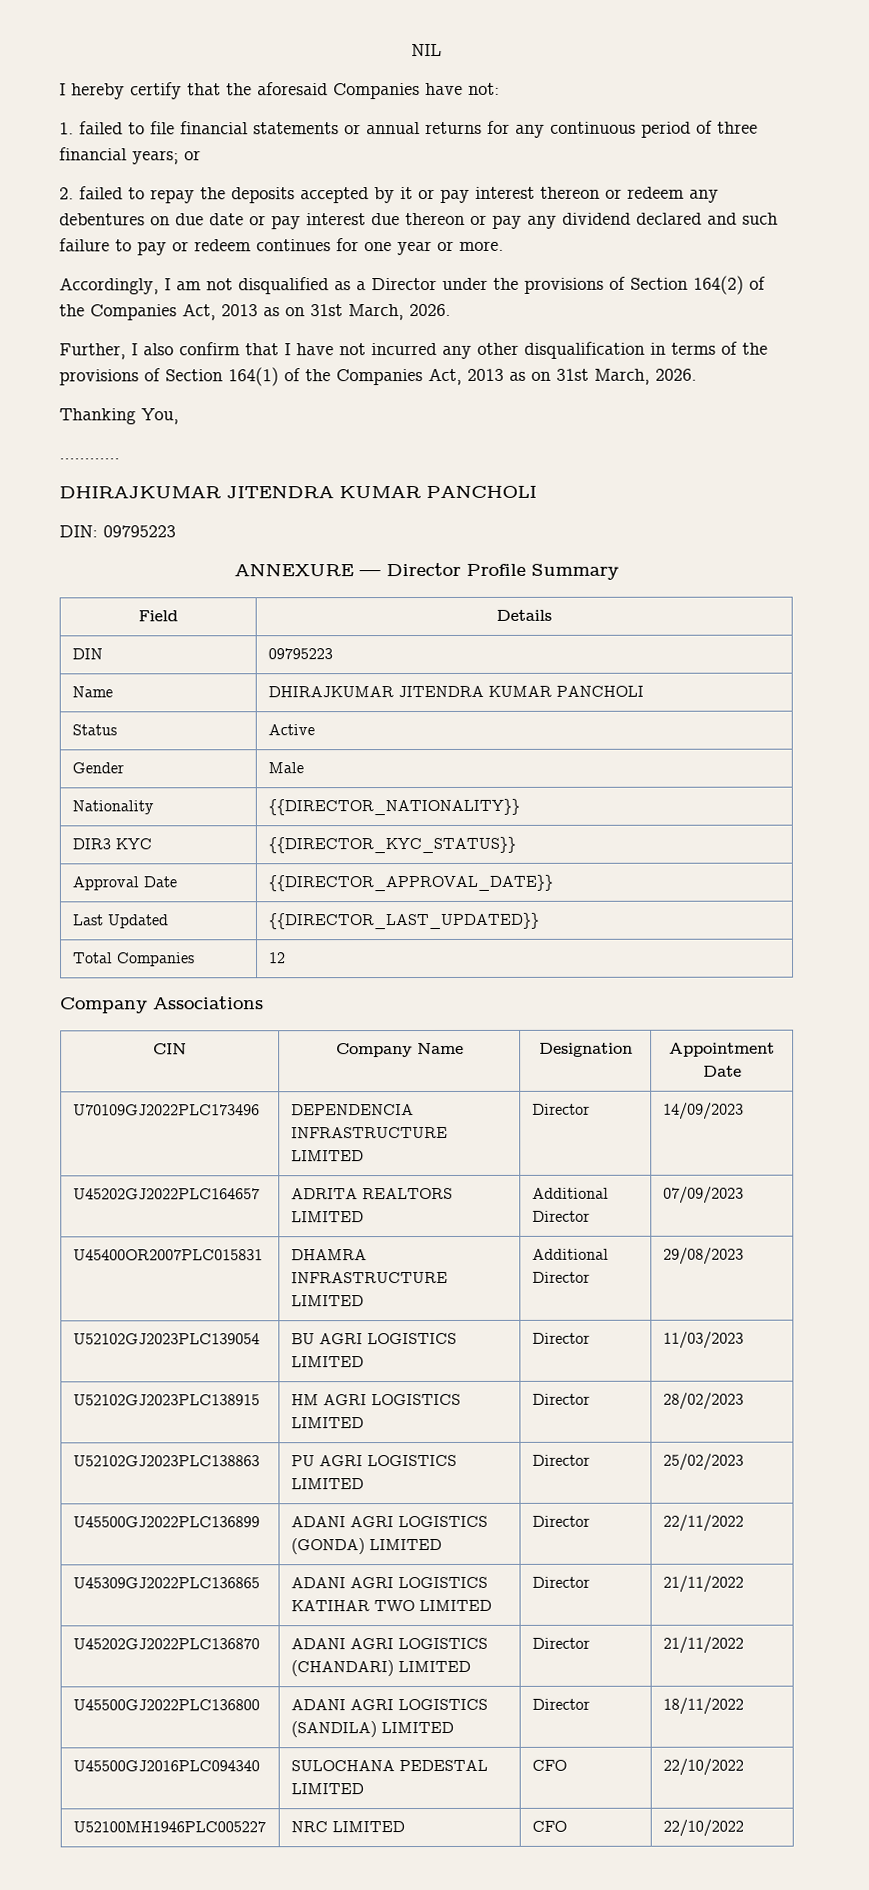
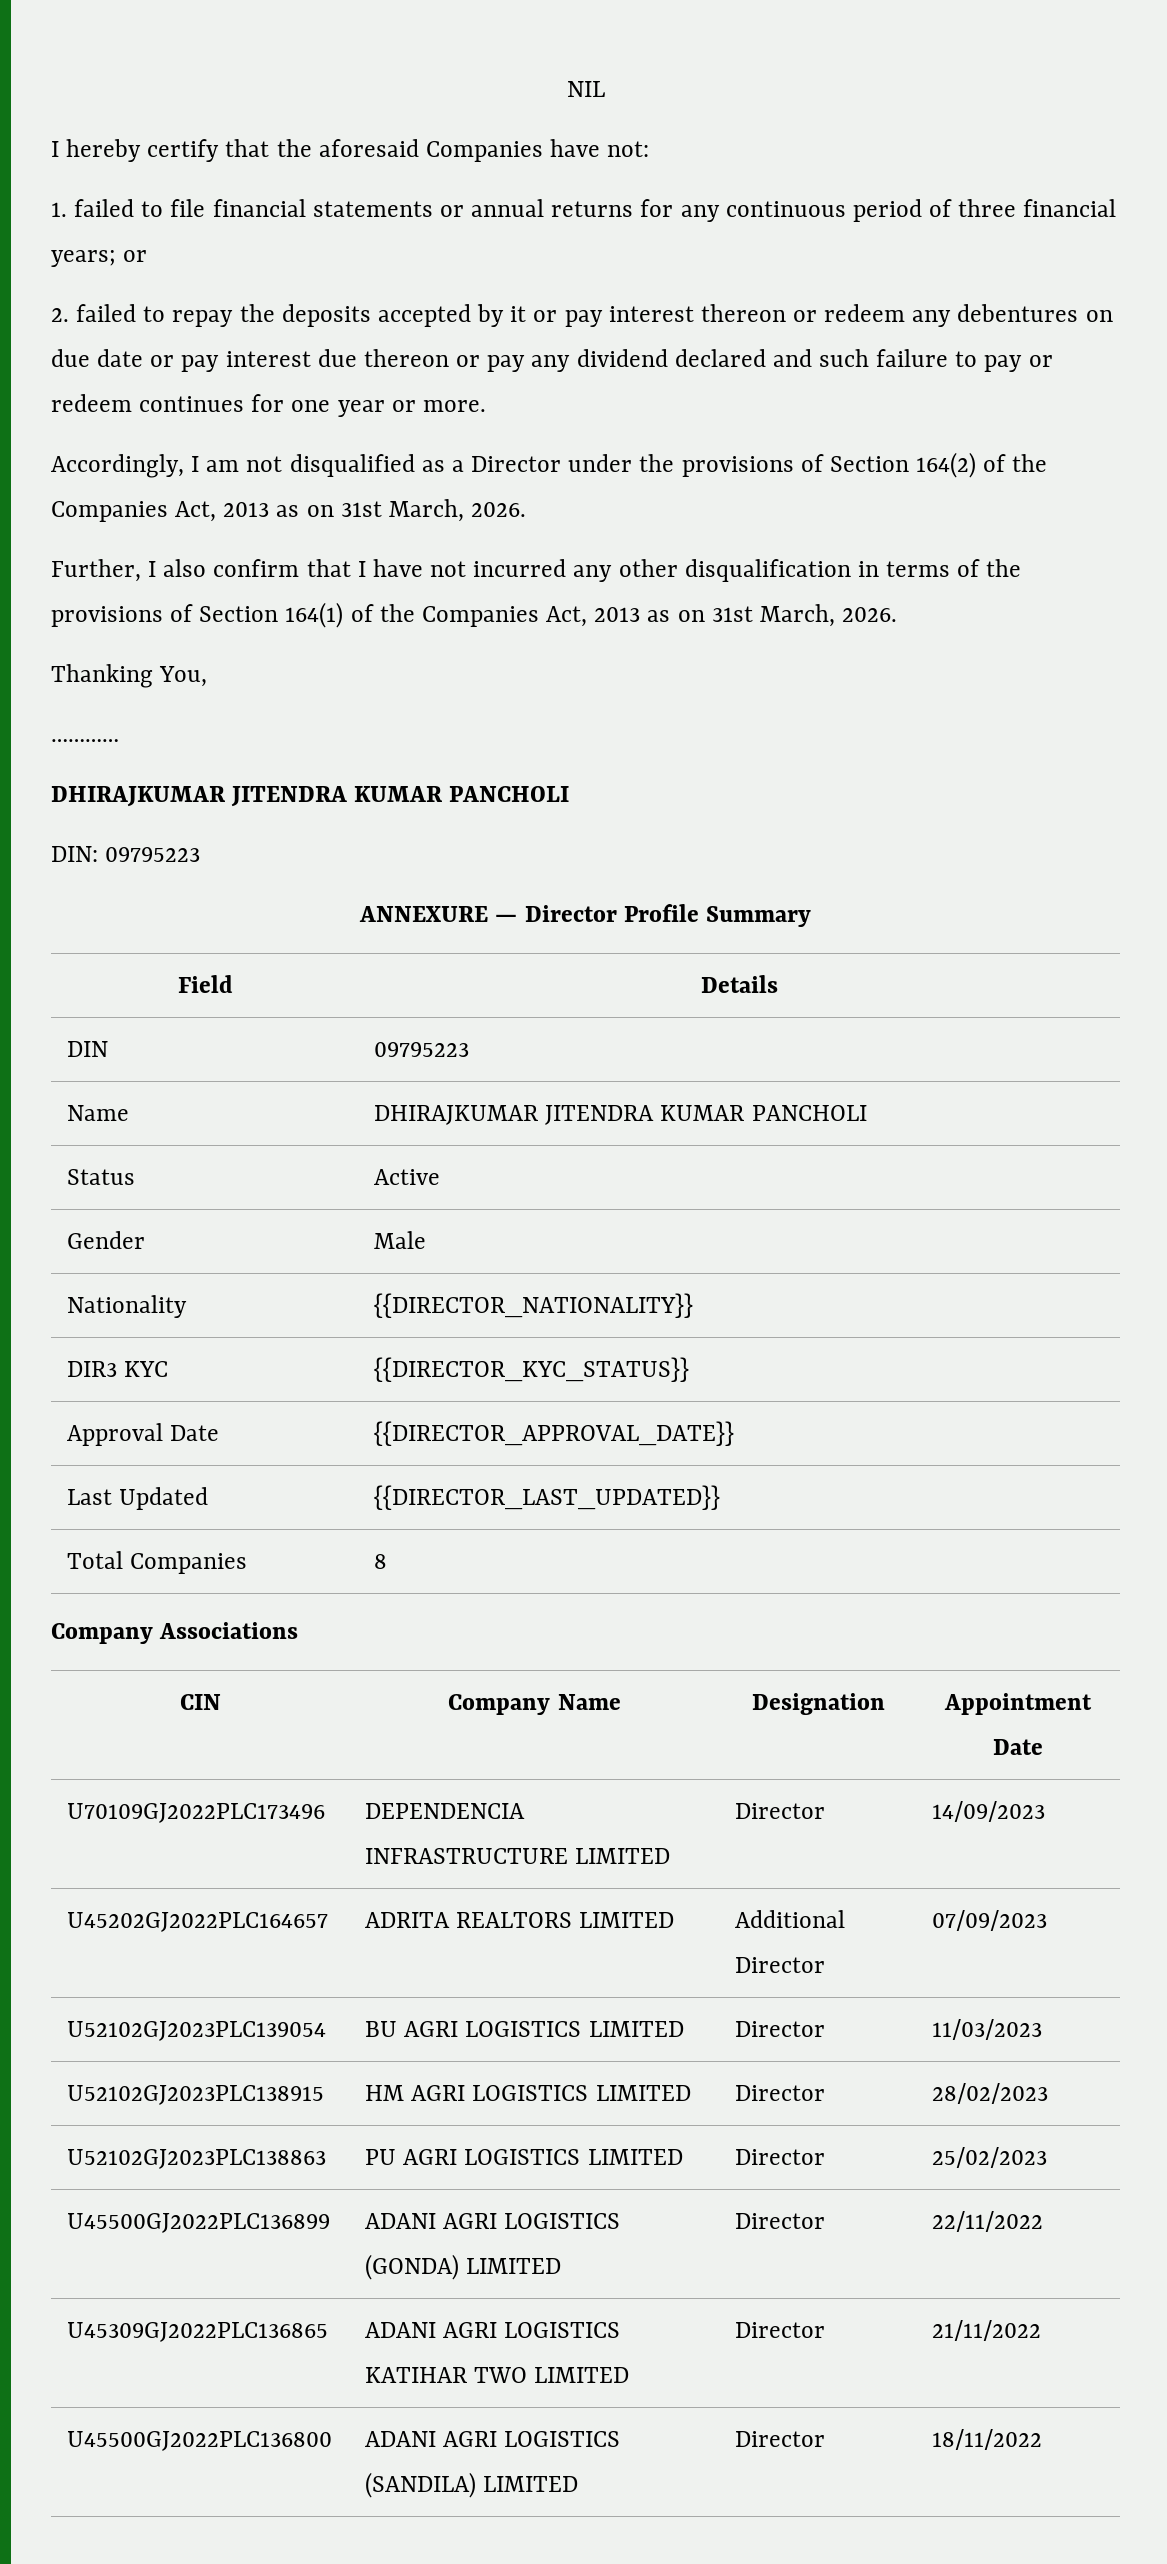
[268,952,286,964] 12 -> [374,1554,388,1569] 8
[72,1249,263,1261] [290,1249,367,1261] [290,1271,448,1284] [290,1295,364,1307] [531,1248,609,1260] [531,1271,590,1283] [662,1247,744,1265] // U45400OR2007PLC015831 | DHAMRA INFRASTRUCTURE LIMITED | Additional Director | 29/08/2023 -> (1048, 1920) none
[72,1638,260,1650] [290,1637,488,1650] [290,1660,471,1677] [531,1637,590,1649] [662,1636,744,1654] // U45202GJ2022PLC136870 | ADANI AGRI LOGISTICS (CHANDARI) LIMITED | Director | 21/11/2022 -> (1042, 2330) none
[72,1760,260,1772] [290,1759,488,1772] [290,1783,364,1795] [531,1759,567,1771] [662,1758,744,1776] [72,1821,266,1833] [290,1821,405,1833] [531,1820,567,1832] [662,1819,744,1837] // U45500GJ2016PLC094340 | SULOCHANA PEDESTAL LIMITED | CFO | 22/10/2022 // U52100MH1946PLC005227 | NRC LIMITED | CFO | 22/10/2022 -> (1043, 2439) none

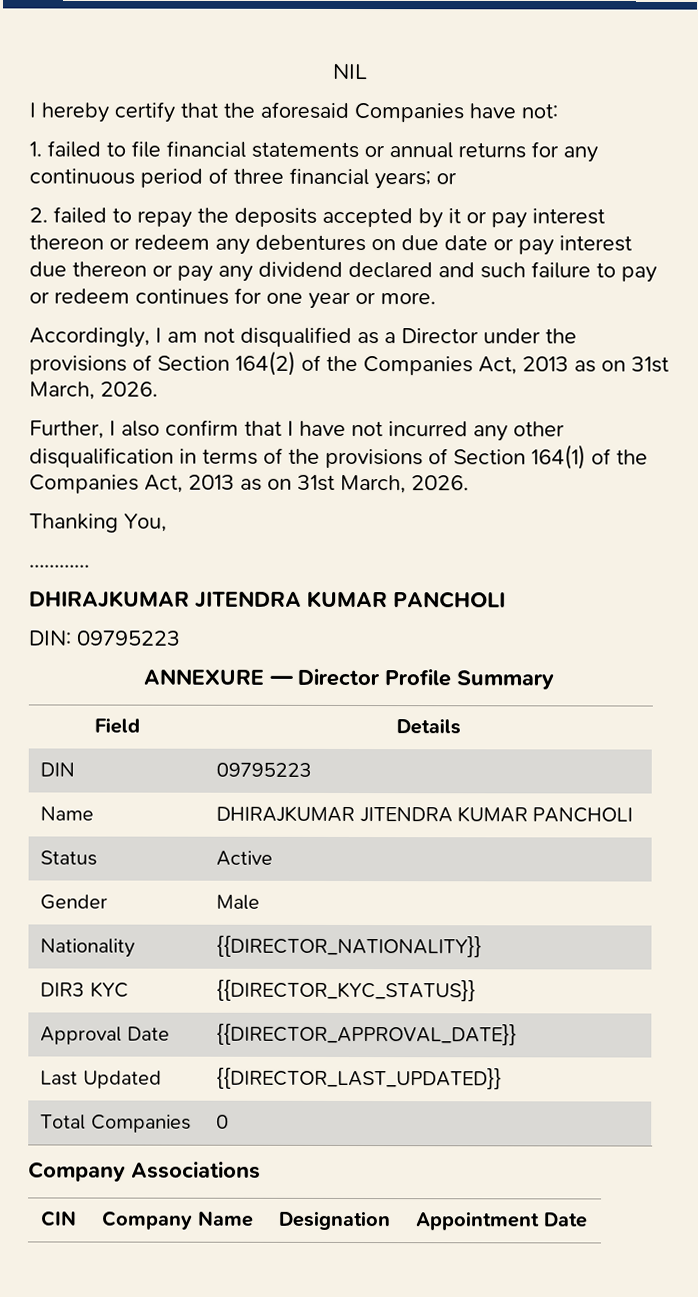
[374,1554,388,1569] 8 -> [216,1114,230,1129] 0
[67,1803,326,1823] [365,1803,526,1819] [365,1848,671,1864] [735,1803,826,1819] [932,1801,1046,1822] [67,1912,329,1932] [365,1912,675,1928] [735,1910,846,1928] [735,1957,826,1973] [932,1910,1048,1931] [67,2021,327,2041] [365,2021,684,2037] [735,2021,826,2037] [932,2019,1043,2040] [67,2085,325,2105] [365,2085,691,2101] [735,2085,826,2101] [932,2083,1049,2104] [67,2149,327,2169] [365,2149,683,2165] [735,2149,826,2165] [932,2147,1048,2168] [67,2213,331,2233] [365,2213,621,2229] [365,2254,562,2280] [735,2213,826,2229] [932,2211,1044,2232] [67,2322,329,2342] [365,2322,621,2338] [365,2367,630,2383] [735,2322,826,2338] [932,2320,1042,2341] [67,2431,333,2451] [365,2431,621,2447] [365,2472,579,2498] [735,2431,826,2447] [932,2429,1043,2450] // U70109GJ2022PLC173496 | DEPENDENCIA INFRASTRUCTURE LIMITED | Director | 14/09/2023 // U45202GJ2022PLC164657 | ADRITA REALTORS LIMITED | Additional Director | 07/09/2023 // U52102GJ2023PLC139054 | BU AGRI LOGISTICS LIMITED | Director | 11/03/2023 // U52102GJ2023PLC138915 | HM AGRI LOGISTICS LIMITED | Director | 28/02/2023 // U52102GJ2023PLC138863 | PU AGRI LOGISTICS LIMITED | Director | 25/02/2023 // U45500GJ2022PLC136899 | ADANI AGRI LOGISTICS (GONDA) LIMITED | Director | 22/11/2022 // U45309GJ2022PLC136865 | ADANI AGRI LOGISTICS KATIHAR TWO LIMITED | Director | 21/11/2022 // U45500GJ2022PLC136800 | ADANI AGRI LOGISTICS (SANDILA) LIMITED | Director | 18/11/2022 -> (588, 1220) none

